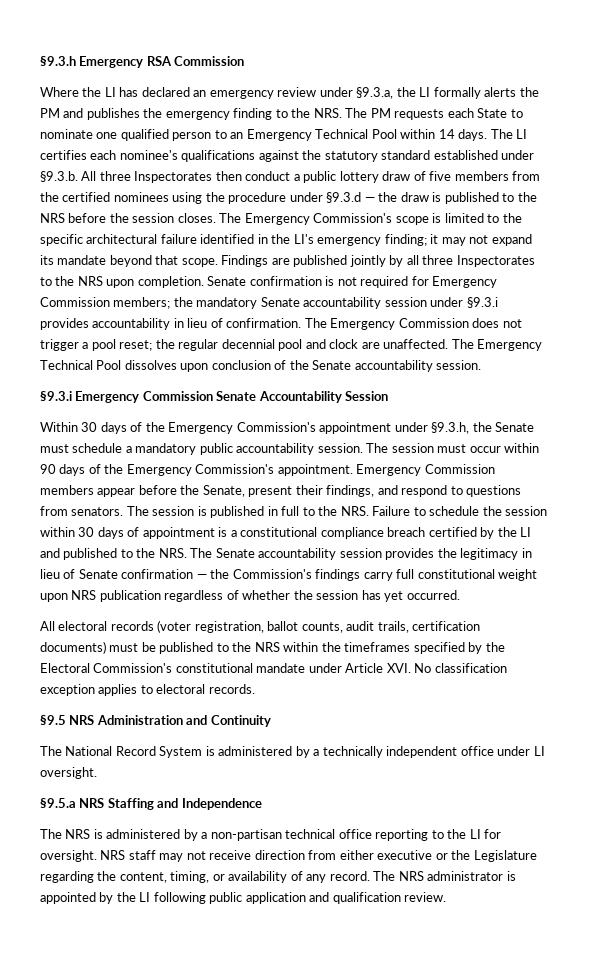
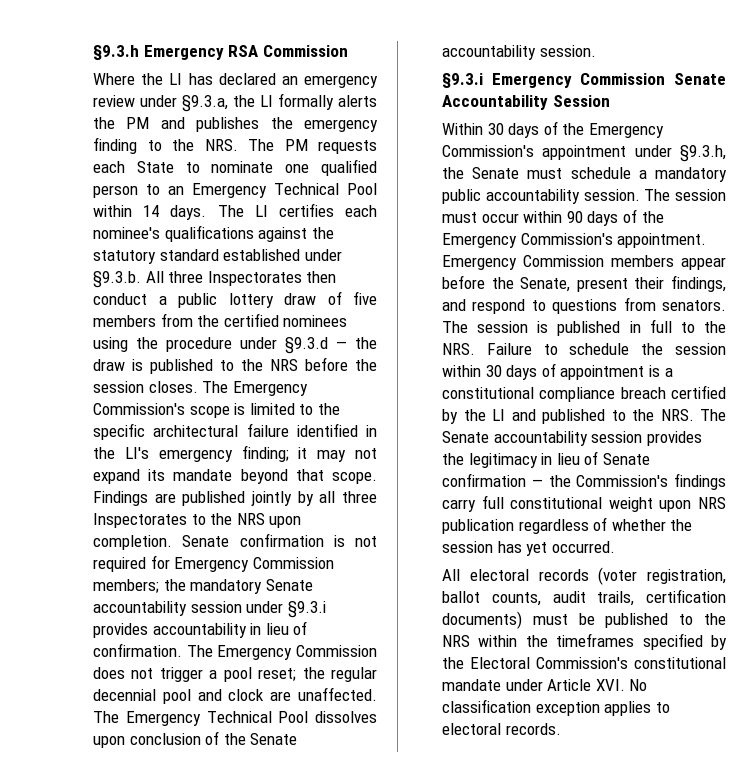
[39,715,271,727] [39,746,545,758] [39,767,97,779] [39,798,262,810] [39,829,502,841] [39,850,537,862] [39,871,516,883] [39,892,447,904] // §9.5 NRS Administration and Continuity // The National Record System is administered by a technically independent office under LI oversight. // §9.5.a NRS Staffing and Independence // The NRS is administered by a non-partisan technical office reporting to the LI for oversight. NRS staff may not receive direction from either executive or the Legislature regarding the content, timing, or availability of any record. The NRS administrator is appointed by the LI following public application and qualification review. -> (561, 729) none

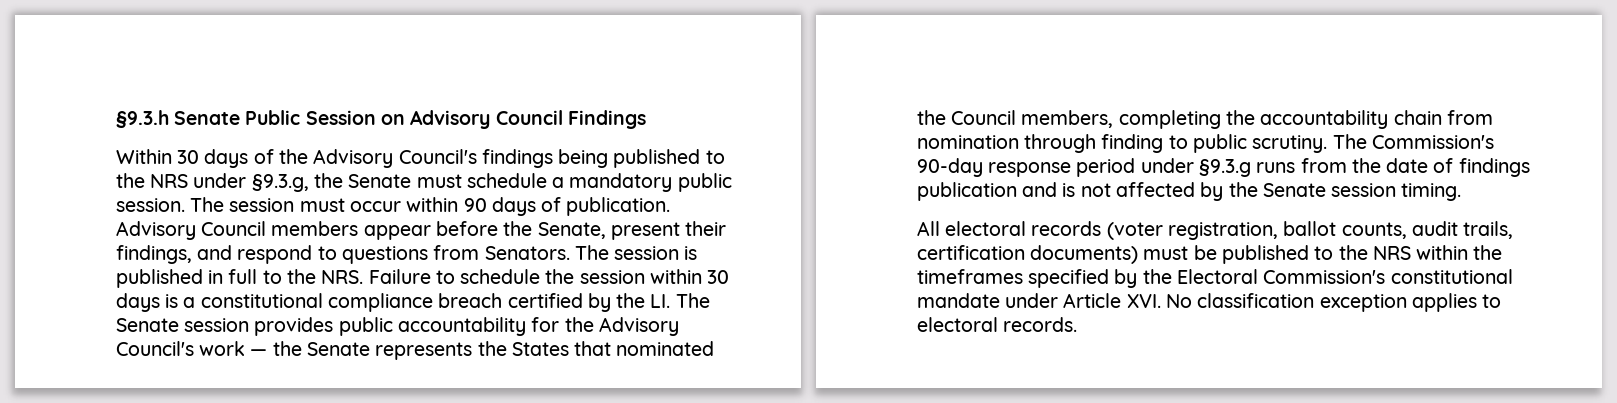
[143,45,348,60] [93,73,378,88] [93,93,377,112] [93,117,378,132] [93,137,377,154] [93,159,377,176] [93,183,377,198] [93,203,377,220] [93,225,334,242] [93,249,342,264] [93,271,337,288] [93,291,377,308] [93,313,348,327] [93,337,377,354] [93,357,377,374] [93,381,308,396] [93,403,340,418] [93,423,377,440] [93,445,377,462] [93,469,377,484] [93,491,378,506] [93,513,302,528] [93,533,377,550] [93,555,334,572] [93,579,313,594] [93,601,326,618] [93,621,308,638] [93,643,377,660] [93,667,378,682] [93,687,377,704] [93,711,377,726] [93,731,298,748] [442,45,596,60] [442,73,726,88] [442,95,610,110] Emergency RSA Commission // Where the LI has declared an emergency review under §9.3.a, the LI formally alerts the PM and publishes the emergency finding to the NRS. The PM requests each State to nominate one qualified person to an Emergency Technical Pool within 14 days. The LI certifies each nominee's qualifications against the statutory standard established under §9.3.b. All three Inspectorates then conduct a public lottery draw of five members from the certified nominees using the procedure under §9.3.d — the draw is published to the NRS before the session closes. The Emergency Commission's scope is limited to the specific architectural failure identified in the LI's emergency finding; it may not expand its mandate beyond that scope. Findings are published jointly by all three Inspectorates to the NRS upon completion. Senate confirmation is not required for Emergency Commission members; the mandatory Senate accountability session under §9.3.i provides accountability in lieu of confirmation. The Emergency Commission does not trigger a pool reset; the regular decennial pool and clock are unaffected. The Emergency Technical Pool dissolves upon conclusion of the Senate accountability session. // §9.3.i Emergency Commission Senate Accountability Session -> [174,110,646,129] Senate Public Session on Advisory Council Findings
[588,123,664,138] [442,145,726,162] Emergency Commission's appointment under §9.3.h, -> [313,149,725,168] [115,173,309,192] Advisory Council's findings being published to the NRS under §9.3.g,
[485,189,580,204] accountability -> (732, 182) none
[641,211,664,223] [442,233,707,248] [442,255,605,270] the Emergency Commission's appointment. Emergency Commission -> [566,197,671,216] [115,221,267,240] publication. Advisory Council
[662,300,726,311] senators. -> [484,246,570,260] Senators.
[541,363,645,380] of appointment -> (160, 302) none
[492,409,694,424] LI and published to the NRS. -> [650,294,671,308] LI.
[493,431,588,446] accountability -> (179, 325) none
[442,451,650,468] [442,473,726,490] [442,495,726,512] [442,517,693,534] [442,541,615,556] the legitimacy in lieu of Senate confirmation — the Commission's findings carry full constitutional weight upon NRS publication regardless of whether the session has yet occurred. -> [338,317,679,336] [115,341,715,360] [916,110,1493,129] [916,134,1494,153] [916,158,1530,177] [916,182,1462,201] public accountability for the Advisory Council's work — the Senate represents the States that nominated the Council members, completing the accountability chain from nomination through finding to public scrutiny. The Commission's 90-day response period under §9.3.g runs from the date of findings publication and is not affected by the Senate session timing.

